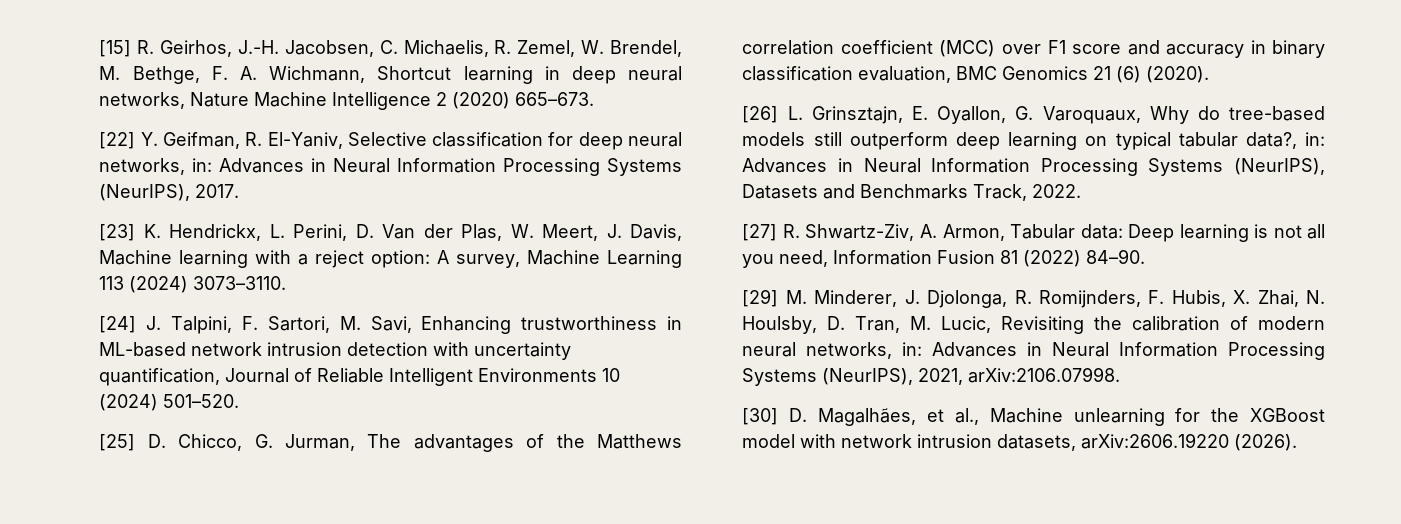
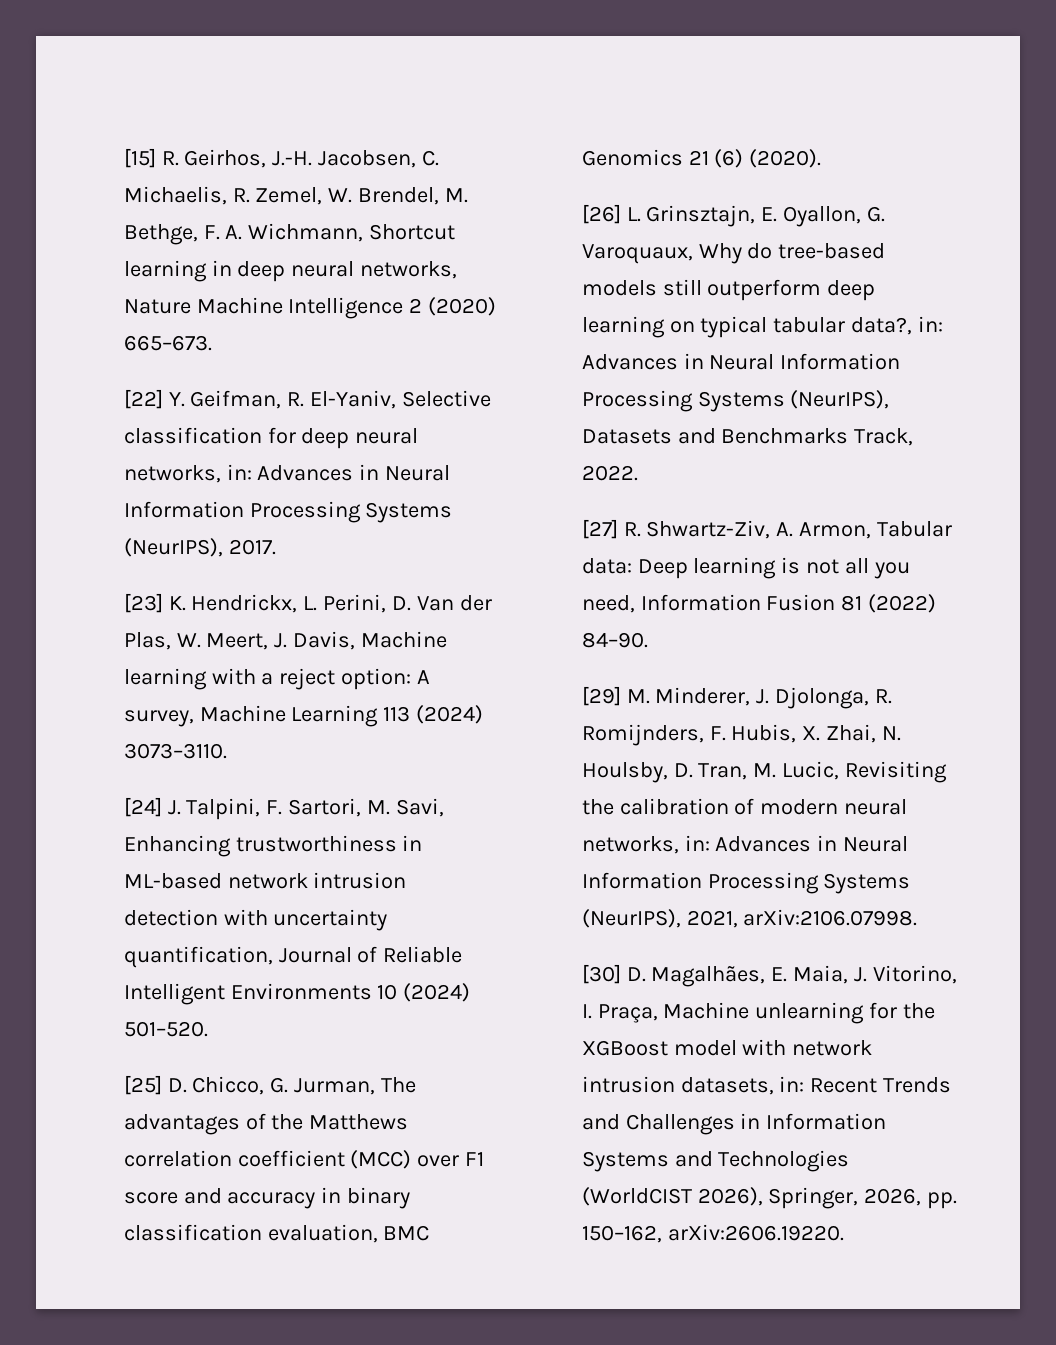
[926,408,979,425] et al., -> [771,965,958,984] [581,1004,658,1023] E. Maia, J. Vitorino, I. Praça,
[1081,433,1298,451] arXiv:2606.19220 (2026). -> [779,1076,952,1093] [581,1113,887,1135] [581,1150,850,1172] [581,1187,958,1209] [581,1224,844,1243] in: Recent Trends and Challenges in Information Systems and Technologies (WorldCIST 2026), Springer, 2026, pp. 150–162, arXiv:2606.19220.

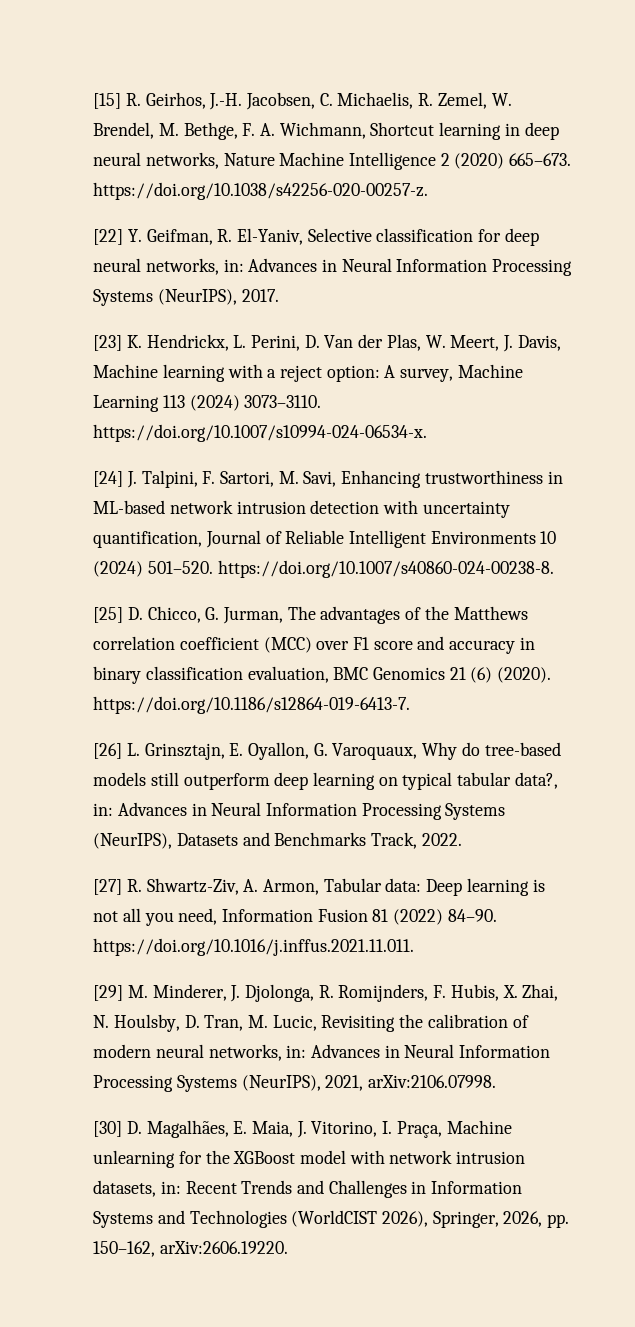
(212, 343) none -> [93,182,429,200] https://doi.org/10.1038/s42256-020-00257-z.
(227, 751) none -> [93,424,428,442] https://doi.org/10.1007/s10994-024-06534-x.
(208, 1029) none -> [217,560,554,578] https://doi.org/10.1007/s40860-024-00238-8.
(822, 158) none -> [93,696,411,714] https://doi.org/10.1186/s12864-019-6413-7.
(648, 640) none -> [93,938,415,956] https://doi.org/10.1016/j.inffus.2021.11.011.

